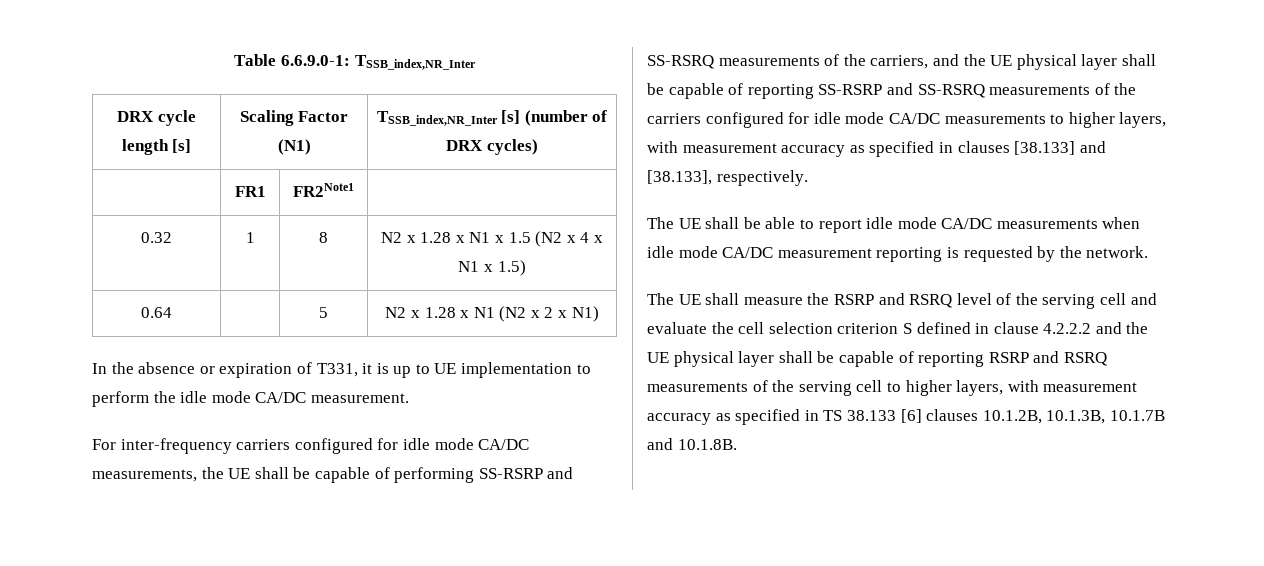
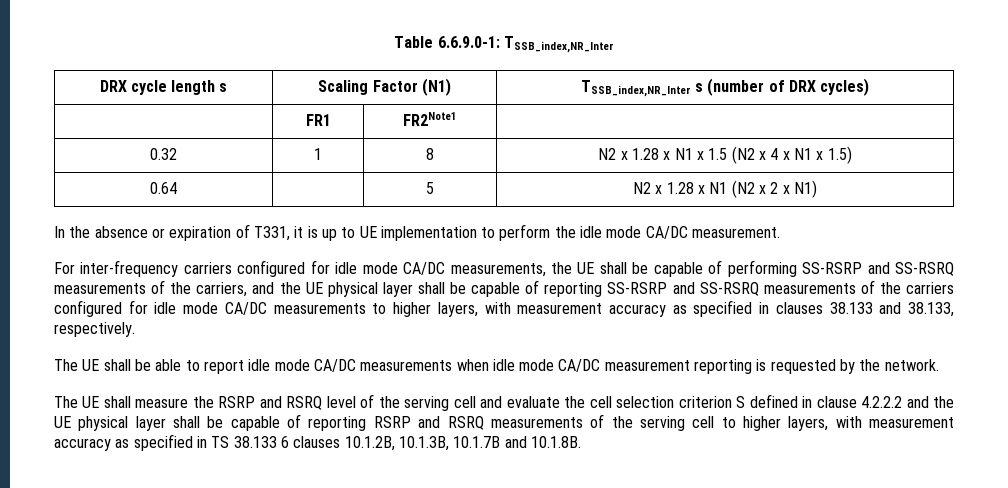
[172,139,192,153] [s] -> [219,83,228,92] s
[501,110,521,124] [s] -> [695,83,704,92] s
[1014,141,1106,155] [647,170,712,185] [38.133] and [38.133], -> [829,302,954,317] 38.133 and 38.133,
[900,409,922,423] [6] -> [280,436,289,448] 6

